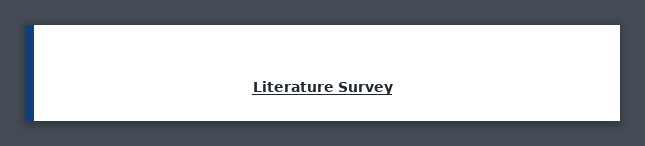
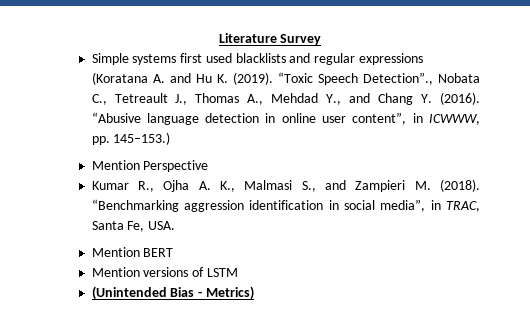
(393, 88) none -> [91,53,424,65] [91,72,481,85] [91,92,480,105] [91,112,480,125] [91,132,171,145] [91,160,209,172] [91,179,481,192] [91,199,481,212] [91,221,176,232] [91,247,174,257] [91,267,238,277] [91,286,254,300] // Simple systems first used blacklists and regular expressions (Koratana A. and Hu K. (2019). “Toxic Speech Detection”., Nobata C., Tetreault J., Thomas A., Mehdad Y., and Chang Y. (2016). “Abusive language detection in online user content”, in ICWWW, pp. 145–153.) // Mention Perspective // Kumar R., Ojha A. K., Malmasi S., and Zampieri M. (2018). “Benchmarking aggression identification in social media”, in TRAC, Santa Fe, USA. // Mention BERT // Mention versions of LSTM // (Unintended Bias - Metrics)

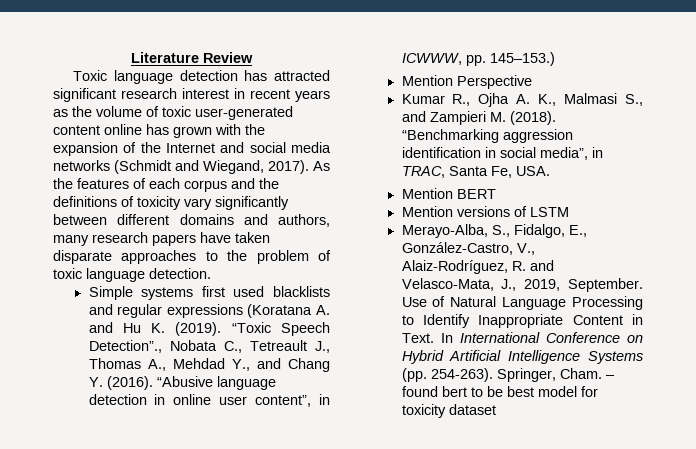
[280,34,322,45] Survey -> [203,52,253,63] [73,70,330,84] [53,88,330,102] [53,106,293,120] [53,124,265,138] [53,142,331,156] [53,160,330,174] [53,178,279,192] [53,196,289,210] [53,214,330,227] [53,232,270,246] [53,250,331,264] [53,268,211,282] Review // Toxic language detection has attracted significant research interest in recent years as the volume of toxic user-generated content online has grown with the expansion of the Internet and social media networks (Schmidt and Wiegand, 2017). As the features of each corpus and the definitions of toxicity vary significantly between different domains and authors, many research papers have taken disparate approaches to the problem of toxic language detection.
[91,286,254,300] (Unintended Bias - Metrics) -> [401,224,587,238] [401,242,535,255] [401,260,554,274] [401,278,643,292] [401,296,643,310] [401,314,643,328] [401,332,643,343] [401,350,643,364] [401,368,615,382] [401,386,598,397] [401,404,496,418] Merayo-Alba, S., Fidalgo, E., González-Castro, V., Alaiz-Rodríguez, R. and Velasco-Mata, J., 2019, September. Use of Natural Language Processing to Identify Inappropriate Content in Text. In International Conference on Hybrid Artificial Intelligence Systems (pp. 254-263). Springer, Cham. – found bert to be best model for toxicity dataset

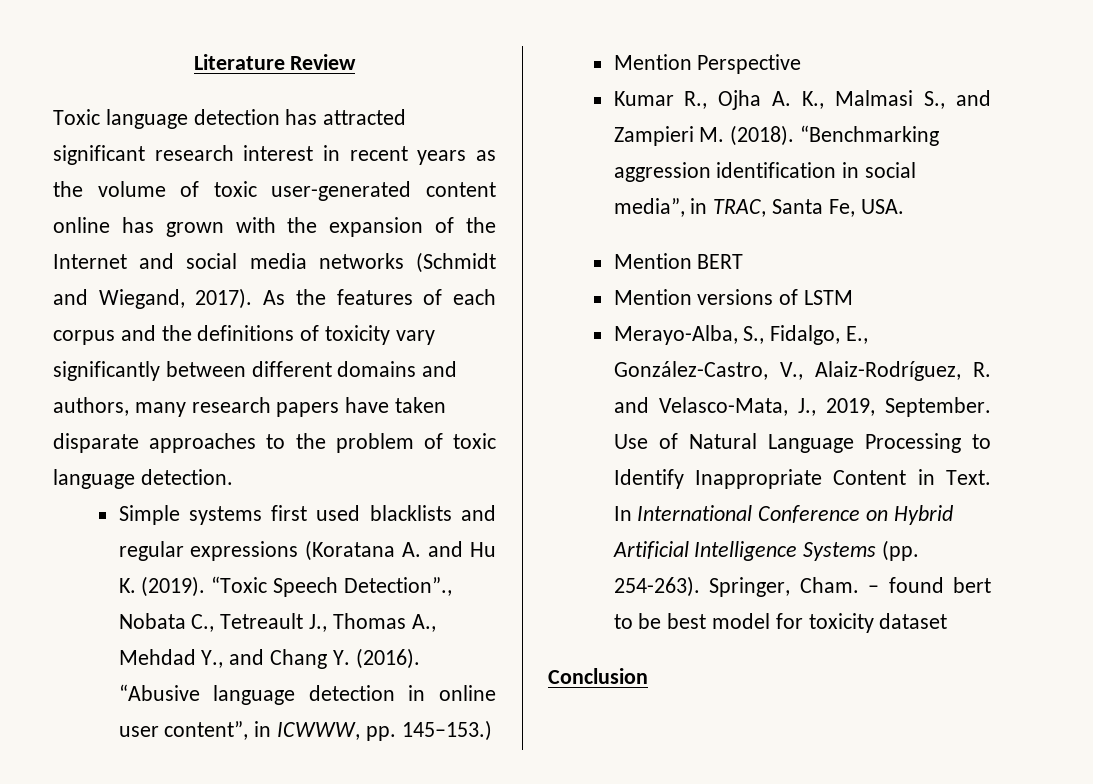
(496, 409) none -> [548,668,648,684] // Conclusion

